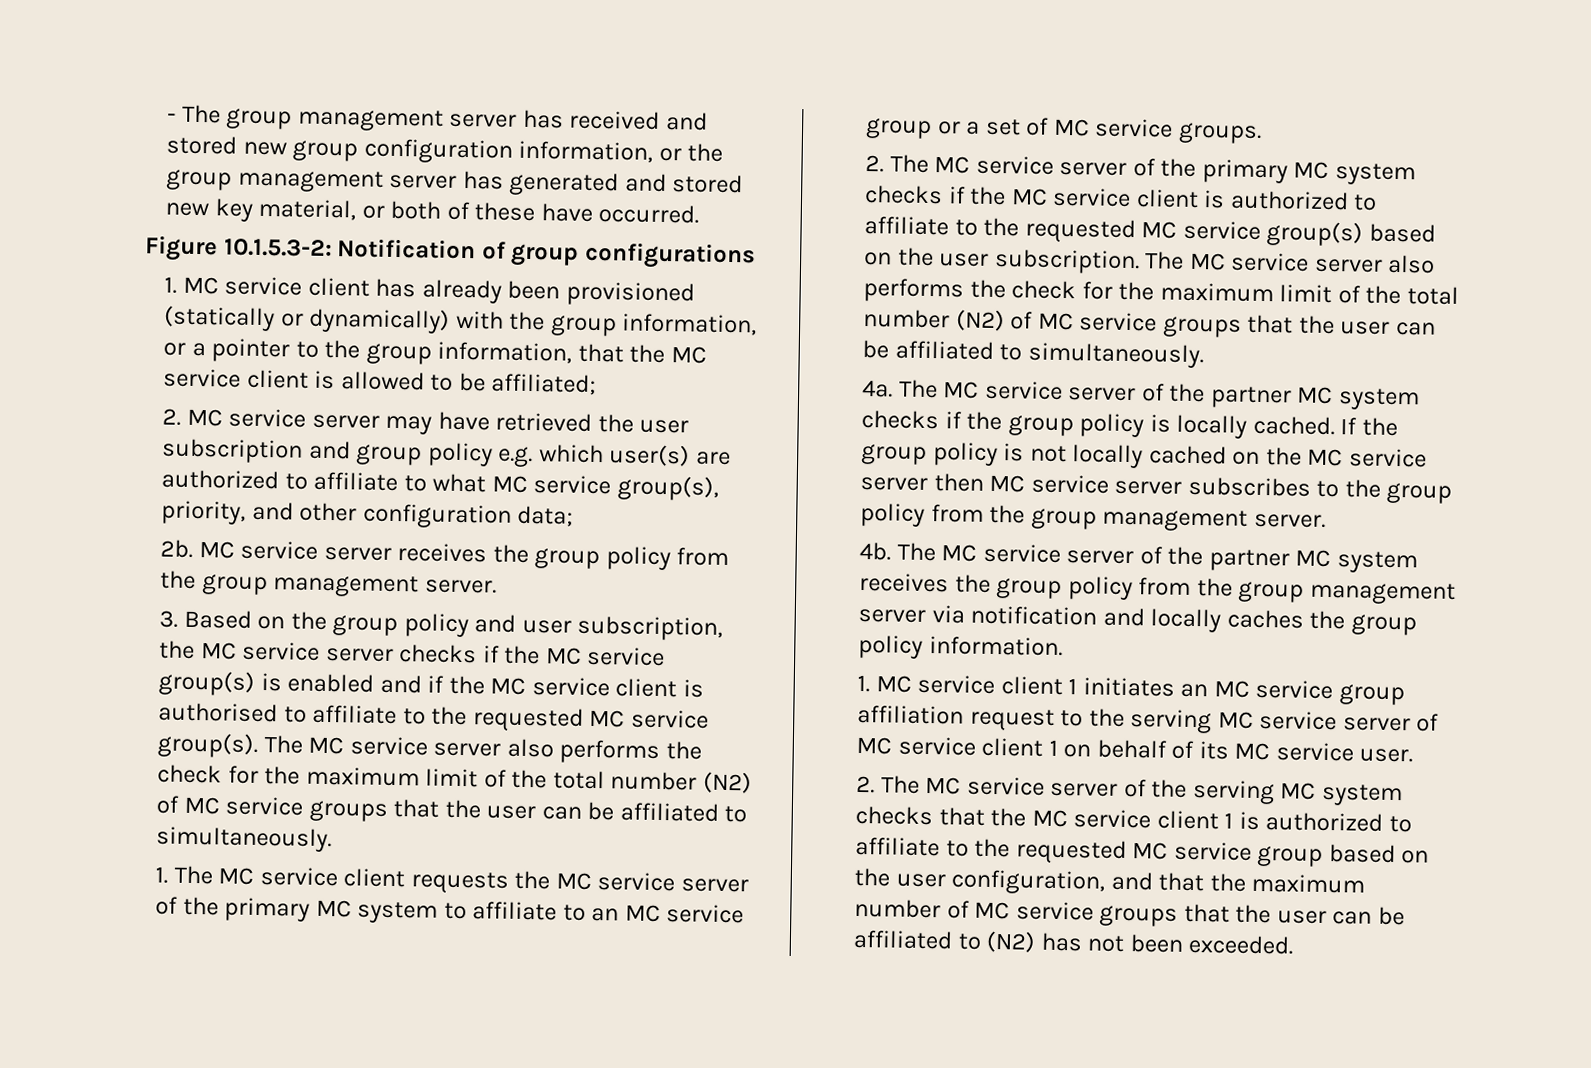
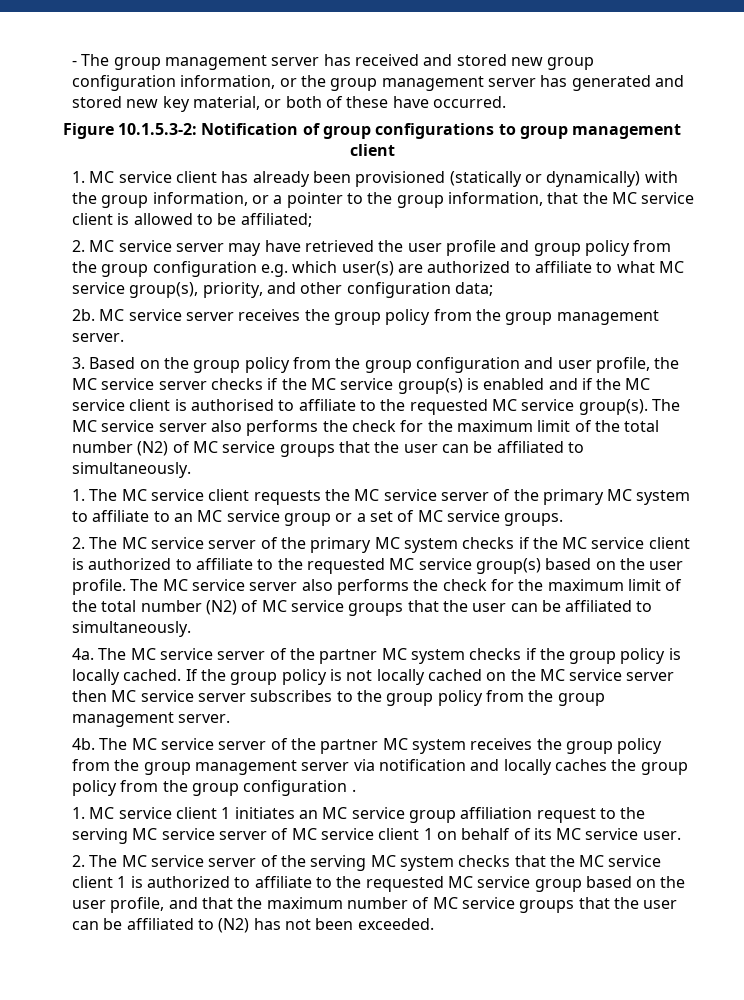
(756, 255) none -> [498,124,682,139] [349,144,395,156] to group management client
[162,438,304,464] subscription -> [445,240,496,256] profile
(493, 454) none -> [633,240,672,252] [71,261,257,277] from the group configuration
(469, 625) none -> [292,357,520,373] from the group configuration
[577,615,724,641] subscription, -> [595,357,650,373] profile,
[993,248,1140,275] subscription. -> [71,579,126,595] profile.
[928,636,1063,657] information. -> [120,780,356,796] from the group configuration .
[951,869,1106,895] configuration, -> [110,897,165,913] profile,

